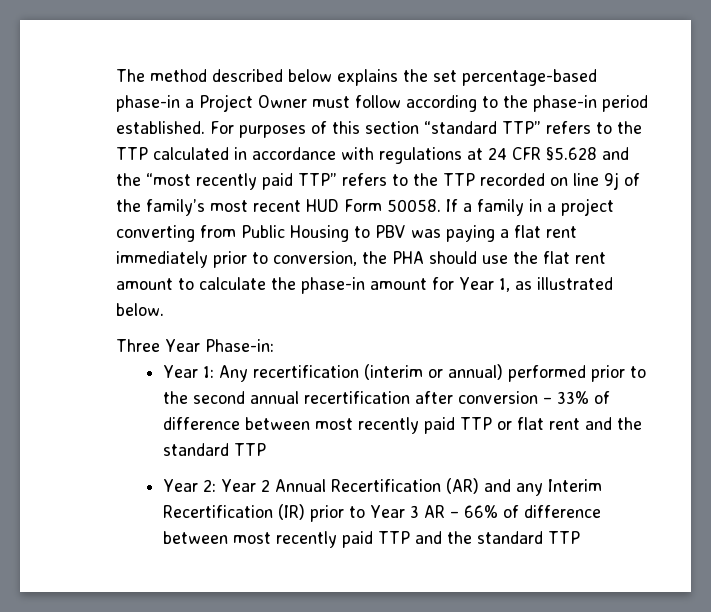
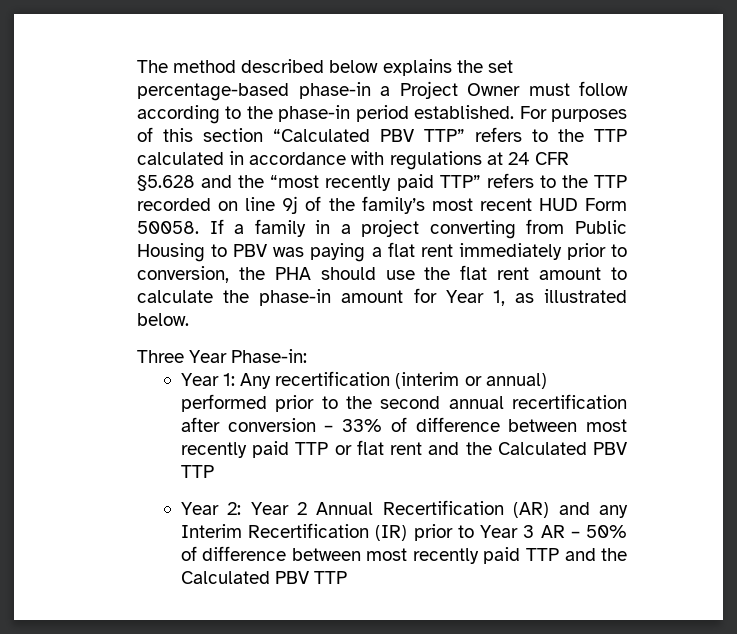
[424,121,498,134] “standard -> [273,129,415,142] “Calculated PBV
[162,443,229,456] standard -> [497,442,627,455] Calculated PBV
[463,505,498,518] 66% -> [585,525,627,538] 50%
[476,531,543,544] standard -> [180,571,310,584] Calculated PBV

